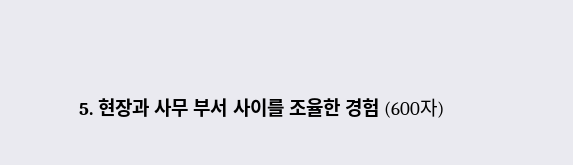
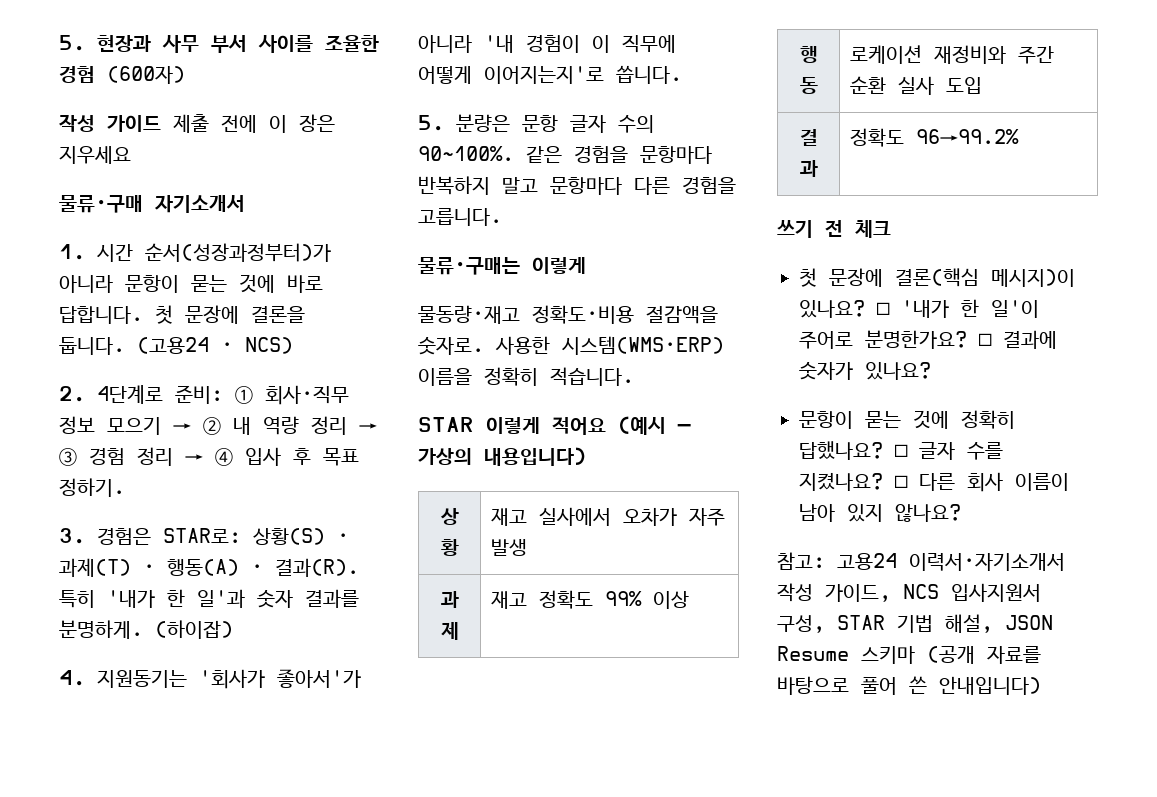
(444, 108) none -> [59,114,335,133] [59,146,131,164] [59,195,245,213] [59,243,331,262] [59,274,323,293] [59,305,305,324] [59,337,293,355] [59,385,349,405] [59,416,377,435] [59,447,359,466] [59,478,125,497] [59,528,349,545] [59,558,359,577] [59,589,359,608] [59,620,233,639] [59,669,361,689] [418,35,676,53] [418,65,682,84] [418,114,654,133] [418,146,712,164] [418,176,736,195] [418,208,502,226] [418,257,586,275] [418,305,718,324] [418,336,724,355] [418,367,634,386] [418,416,691,435] [418,447,586,466] [439,508,459,525] [440,539,459,556] [490,507,725,526] [490,539,527,556] [440,591,459,608] [440,622,459,640] [490,590,689,609] [799,46,818,63] [799,77,818,94] [849,45,1054,64] [849,76,982,95] [799,129,818,146] [799,160,818,177] [849,128,1019,147] [777,220,891,238] [799,268,1075,287] [799,299,1039,318] [799,330,1057,349] [799,362,931,380] [799,410,1015,429] [799,441,1003,460] [799,472,1069,492] [799,504,961,522] [777,552,1065,571] [777,583,1041,602] [777,614,1053,633] [777,646,1041,664] [777,676,1041,695] // 작성 가이드 제출 전에 이 장은 지우세요 // 물류·구매 자기소개서 // 1. 시간 순서(성장과정부터)가 아니라 문항이 묻는 것에 바로 답합니다. 첫 문장에 결론을 둡니다. (고용24 · NCS) // 2. 4단계로 준비: ① 회사·직무 정보 모으기 → ② 내 역량 정리 → ③ 경험 정리 → ④ 입사 후 목표 정하기. // 3. 경험은 STAR로: 상황(S) · 과제(T) · 행동(A) · 결과(R). 특히 '내가 한 일'과 숫자 결과를 분명하게. (하이잡) // 4. 지원동기는 '회사가 좋아서'가 아니라 '내 경험이 이 직무에 어떻게 이어지는지'로 씁니다. // 5. 분량은 문항 글자 수의 90~100%. 같은 경험을 문항마다 반복하지 말고 문항마다 다른 경험을 고릅니다. // 물류·구매는 이렇게 // 물동량·재고 정확도·비용 절감액을 숫자로. 사용한 시스템(WMS·ERP) 이름을 정확히 적습니다. // STAR 이렇게 적어요 (예시 — 가상의 내용입니다) // 상 황 | 재고 실사에서 오차가 자주 발생 // 과 제 | 재고 정확도 99% 이상 // 행 동 | 로케이션 재정비와 주간 순환 실사 도입 // 결 과 | 정확도 96→99.2% // 쓰기 전 체크 // 첫 문장에 결론(핵심 메시지)이 있나요? □ '내가 한 일'이 주어로 분명한가요? □ 결과에 숫자가 있나요? // 문항이 묻는 것에 정확히 답했나요? □ 글자 수를 지켰나요? □ 다른 회사 이름이 남아 있지 않나요? // 참고: 고용24 이력서·자기소개서 작성 가이드, NCS 입사지원서 구성, STAR 기법 해설, JSON Resume 스키마 (공개 자료를 바탕으로 풀어 쓴 안내입니다)

